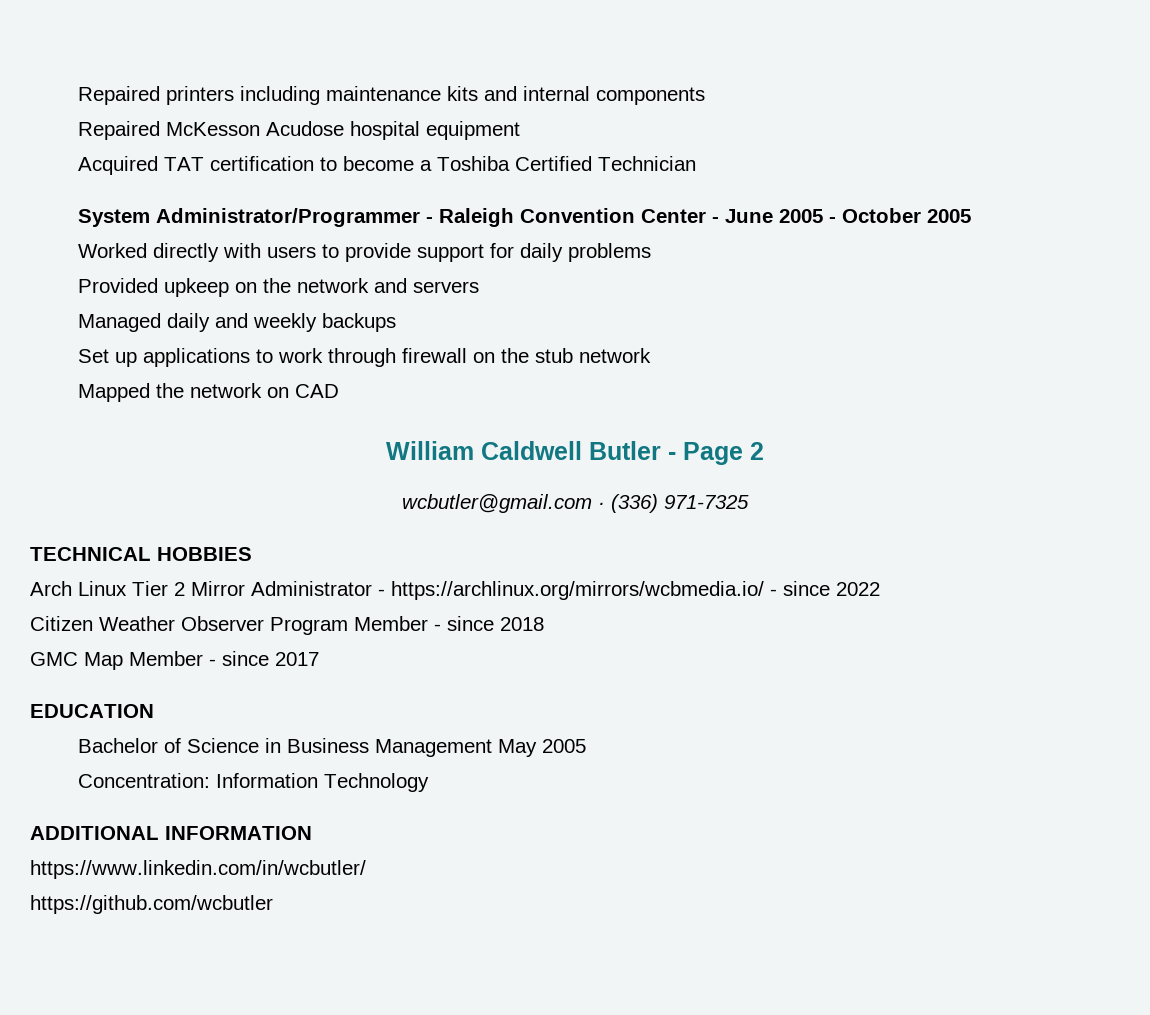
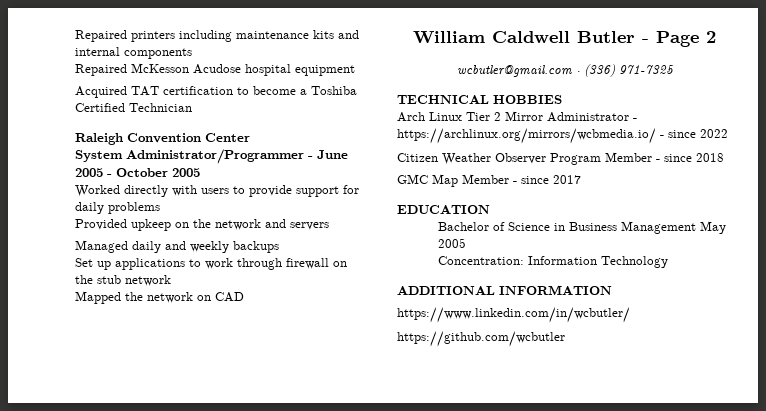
[77,208,433,227] System Administrator/Programmer - -> (193, 107) none
(706, 216) none -> [75,149,305,164] // System Administrator/Programmer

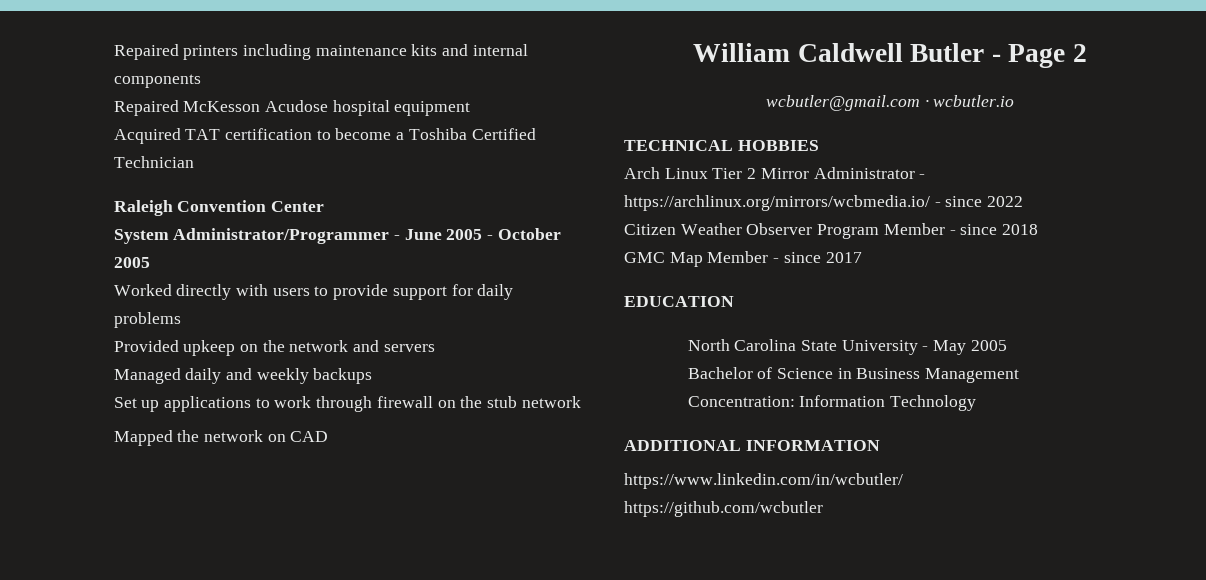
[583,64,674,77] (336) 971-7325 -> [933,95,1015,107] wcbutler.io
(490, 209) none -> [687,339,1007,355] // North Carolina State University - May 2005
[700,221,727,234] [438,238,467,248] May 2005 -> (1020, 375) none

